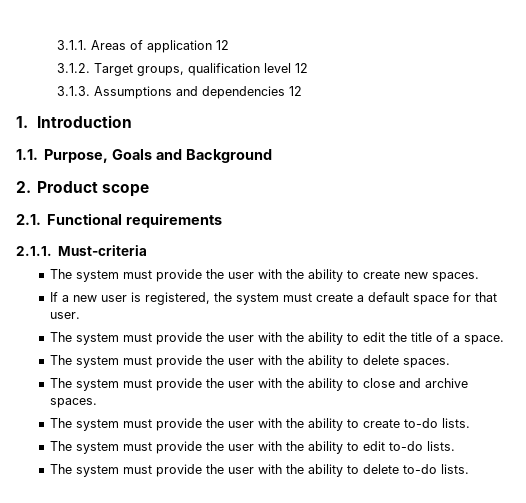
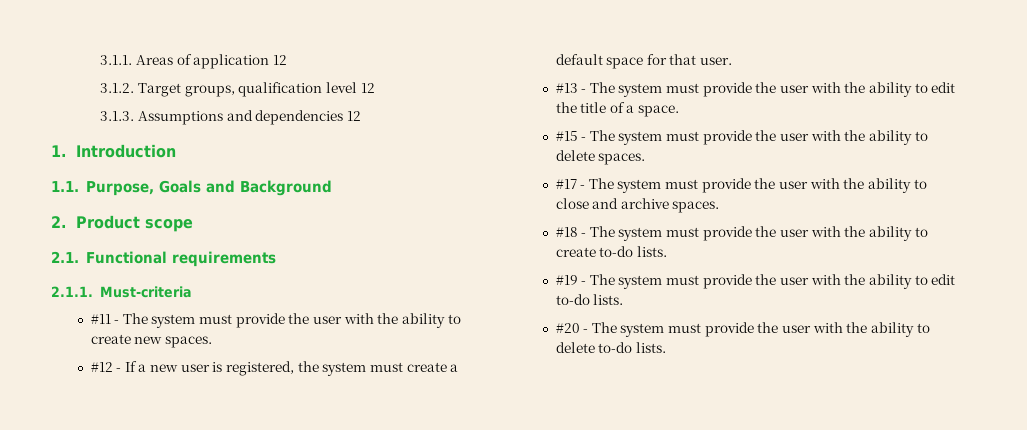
(148, 250) none -> [90,314,120,324] #11 -
(480, 277) none -> [90,362,122,372] #12 -
(81, 315) none -> [555,83,587,93] #13 -
(505, 340) none -> [555,131,587,141] #15 -
(451, 363) none -> [555,179,586,189] #17 -
(98, 403) none -> [555,227,587,237] #18 -
(471, 423) none -> [555,275,587,285] #19 -
(456, 446) none -> [555,323,589,333] #20 -

